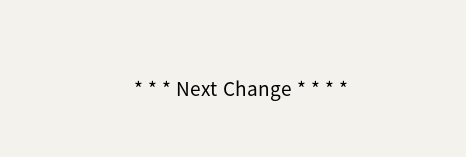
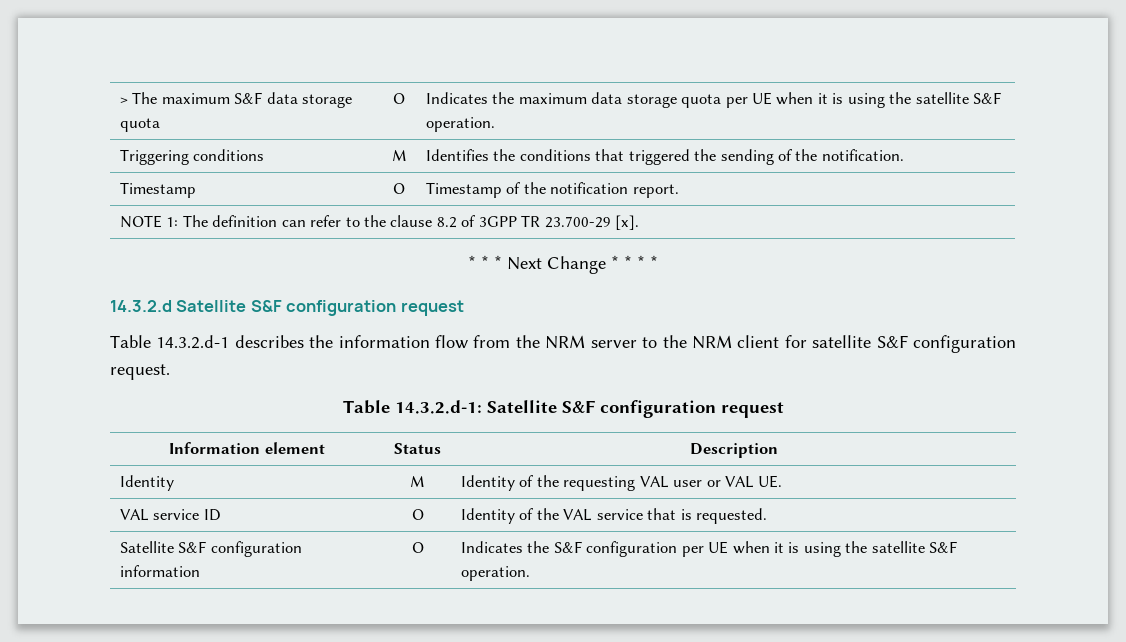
(133, 88) none -> [119,92,353,108] [119,118,160,132] [393,93,405,104] [425,92,1002,108] [425,117,495,132] [119,149,265,165] [391,150,407,161] [425,149,904,165] [119,182,196,198] [393,183,405,194] [425,182,679,198] [119,215,640,230] > The maximum S&F data storage quota | O | Indicates the maximum data storage quota per UE when it is using the satellite S&F operation. // Triggering conditions | M | Identifies the conditions that triggered the sending of the notification. // Timestamp | O | Timestamp of the notification report. // NOTE 1: The definition can refer to the clause 8.2 of 3GPP TR 23.700-29 [x]. //
(349, 88) none -> [110,300,464,316] [110,335,1016,353] [110,364,170,380] [342,400,784,418] [169,442,325,454] [394,443,441,454] [689,443,778,458] [119,475,174,491] [410,476,425,487] [460,475,783,491] [119,509,221,521] [411,509,424,520] [460,508,767,524] [119,541,302,557] [119,565,200,577] [411,542,424,553] [460,541,958,557] [460,566,530,581] // 14.3.2.d Satellite S&F configuration request // Table 14.3.2.d-1 describes the information flow from the NRM server to the NRM client for satellite S&F configuration request. // Table 14.3.2.d-1: Satellite S&F configuration request // Information element | Status | Description // Identity | M | Identity of the requesting VAL user or VAL UE. // VAL service ID | O | Identity of the VAL service that is requested. // Satellite S&F configuration information | O | Indicates the S&F configuration per UE when it is using the satellite S&F operation.

